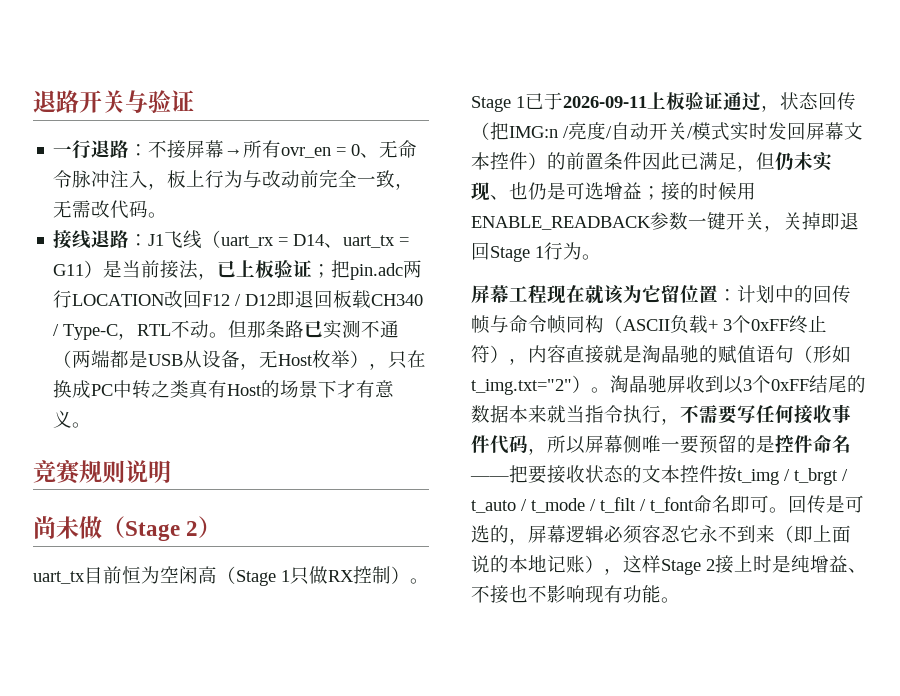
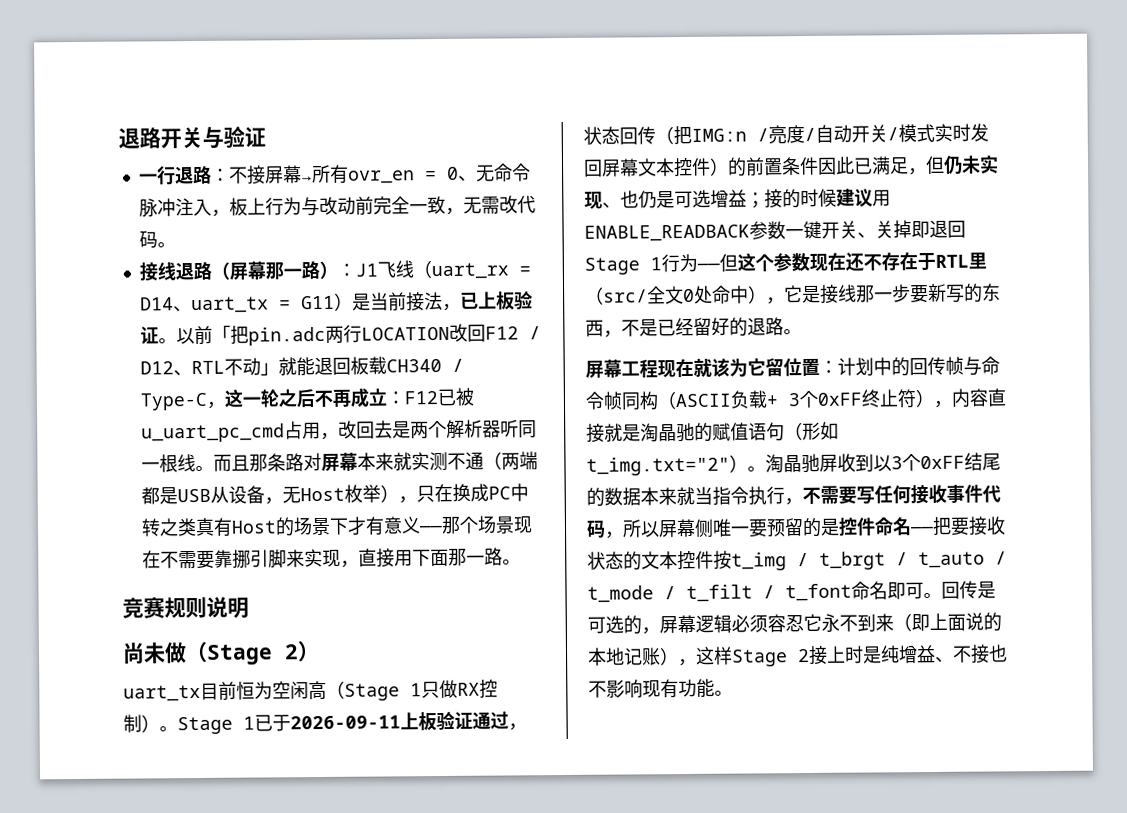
(130, 239) none -> [210,260,338,281] （屏幕那一路）
[312,264,332,278] ； -> [157,325,231,345] 。以前「
[276,291,296,308] 即 -> [172,357,315,377] 、RTL不动」就能
[137,320,324,338] RTL不动。但那条路已 -> [223,387,474,408] [140,419,537,443] [140,452,412,473] 这一轮之后不再成立：F12已被u_uart_pc_cmd占用，改回去是两个解析器听同一根线。而且那条路对屏幕本来就
(73, 419) none -> [418,515,533,535] [141,547,503,570] ——那个场景现在不需要靠挪引脚来实现，直接用下面那一路
(737, 191) none -> [836,188,873,208] 建议
[764,225,783,232] ， -> [857,232,876,239] 、
(582, 251) none -> [697,252,987,272] [585,283,1001,305] [585,317,784,338] ——但这个参数现在还不存在于RTL里（src/全文0处命中），它是接线那一步要新写的东西，不是已经留好的退路

